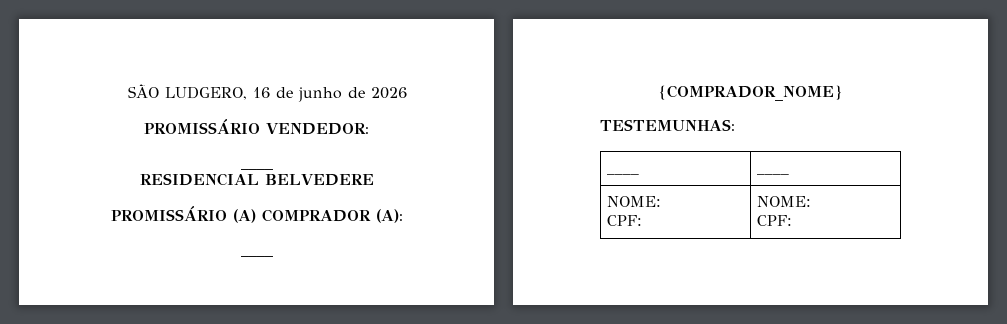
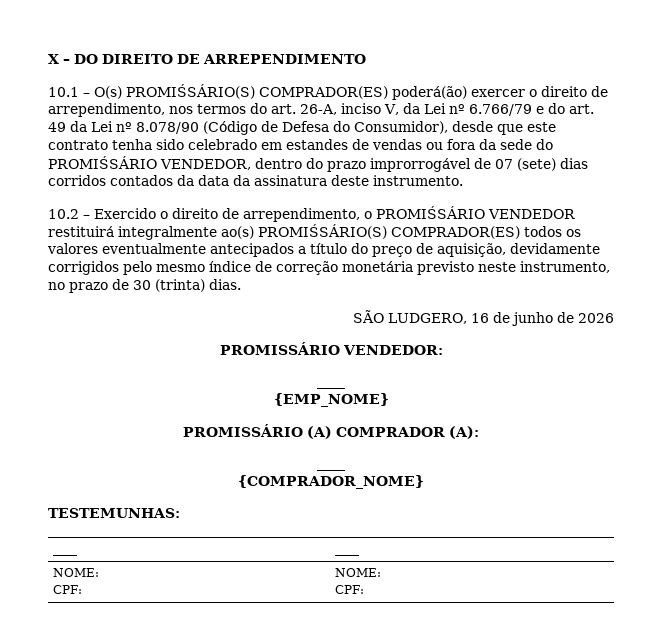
(128, 91) none -> [48,54,366,64] [48,84,608,100] [48,103,594,117] [48,121,556,135] [48,139,553,150] [48,156,588,172] [48,175,463,186] [48,206,575,222] [48,224,581,240] [47,243,600,257] [48,261,610,275] [48,279,241,293] X – DO DIREITO DE ARREPENDIMENTO // 10.1 – O(s) PROMIŚSÁRIO(S) COMPRADOR(ES) poderá(ão) exercer o direito de arrependimento, nos termos do art. 26-A, inciso V, da Lei nº 6.766/79 e do art. 49 da Lei nº 8.078/90 (Código de Defesa do Consumidor), desde que este contrato tenha sido celebrado em estandes de vendas ou fora da sede do PROMIŚSÁRIO VENDEDOR, dentro do prazo improrrogável de 07 (sete) dias corridos contados da data da assinatura deste instrumento. // 10.2 – Exercido o direito de arrependimento, o PROMIŚSÁRIO VENDEDOR restituirá integralmente ao(s) PROMIŚSÁRIO(S) COMPRADOR(ES) todos os valores eventualmente antecipados a título do preço de aquisição, devidamente corrigidos pelo mesmo índice de correção monetária previsto neste instrumento, no prazo de 30 (trinta) dias. //
[139,173,374,186] RESIDENCIAL BELVEDERE -> [273,393,389,407] {EMP_NOME}

